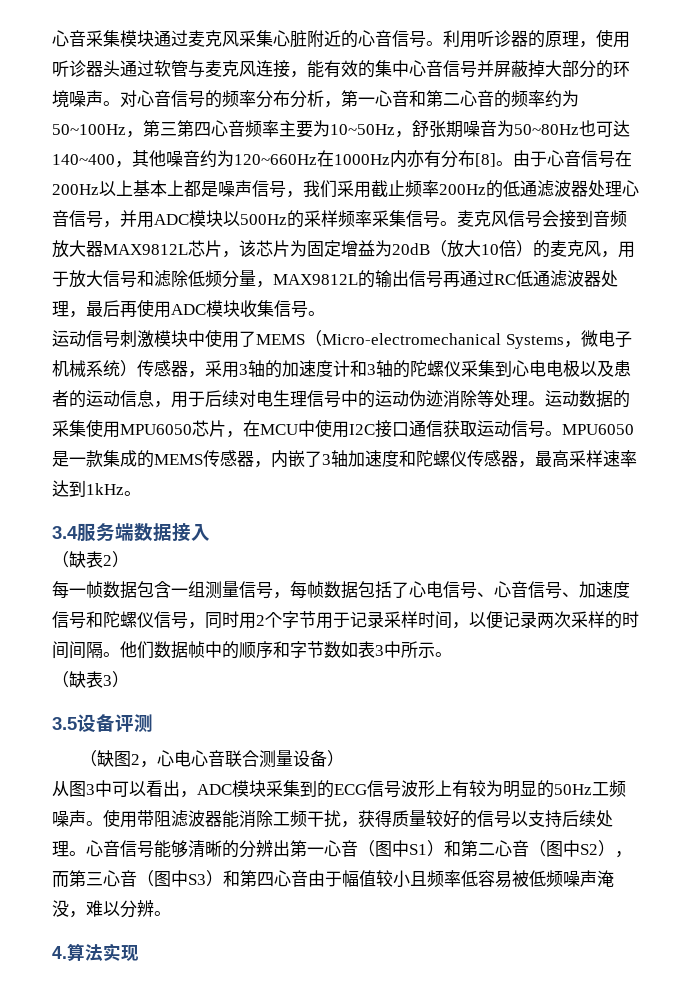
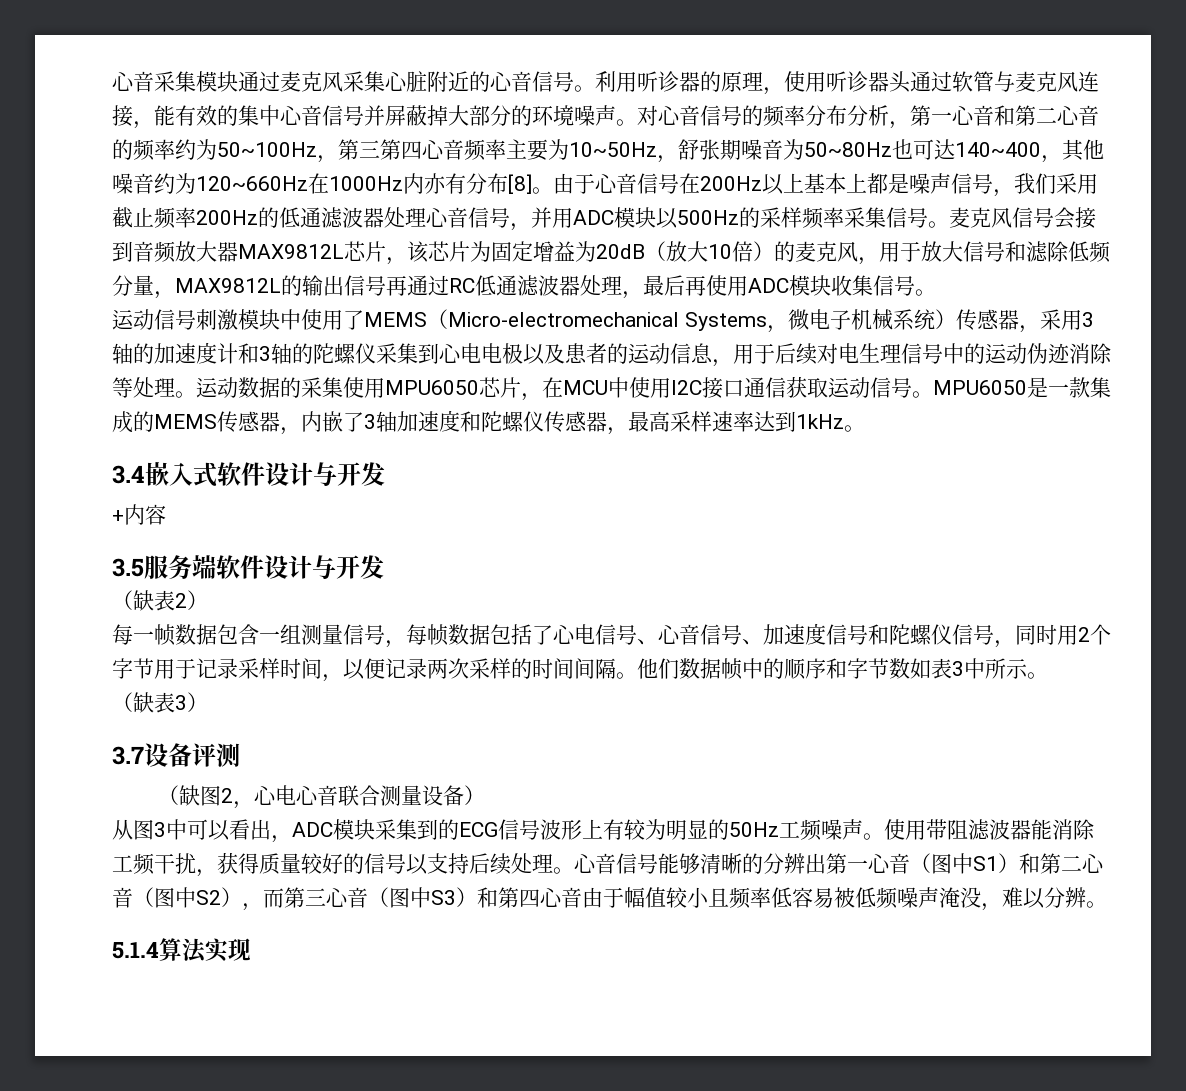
[77,523,210,542] 服务端数据接入 -> [145,462,385,487] [112,504,166,525] [112,555,384,580] 嵌入式软件设计与开发 // +内容 // 3.5服务端软件设计与开发
[52,717,77,730] 3.5 -> [112,746,144,765] 3.7
[52,946,67,959] 4. -> [112,942,159,959] 5.1.4

